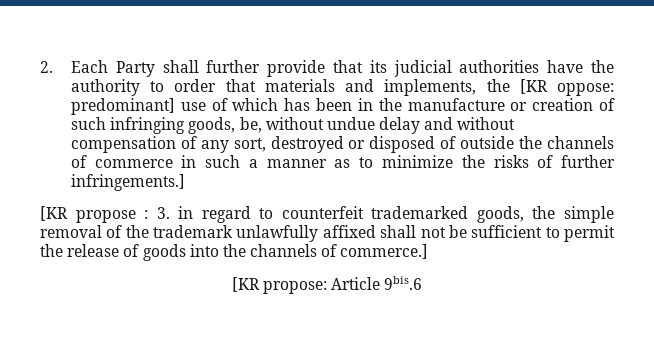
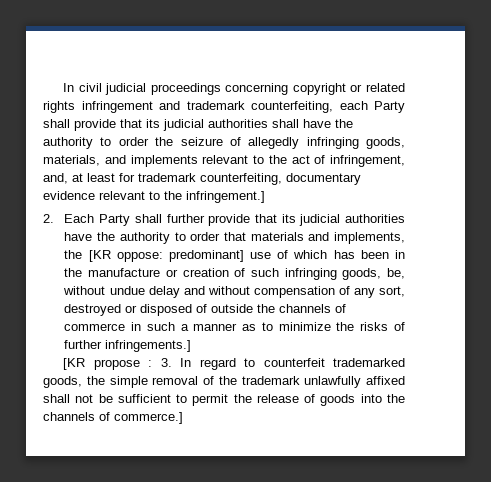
(40, 67) none -> [63,83,405,95] [43,101,405,113] [43,119,353,131] [43,137,405,149] [43,155,405,167] [43,173,361,185] [43,191,265,203] In civil judicial proceedings concerning copyright or related rights infringement and trademark counterfeiting, each Party shall provide that its judicial authorities shall have the authority to order the seizure of allegedly infringing goods, materials, and implements relevant to the act of infringement, and, at least for trademark counterfeiting, documentary evidence relevant to the infringement.] //
[178,206,194,219] in -> [180,358,192,367] In
[231,276,423,294] // [KR propose: Article 9bis.6 -> (183, 418) none

